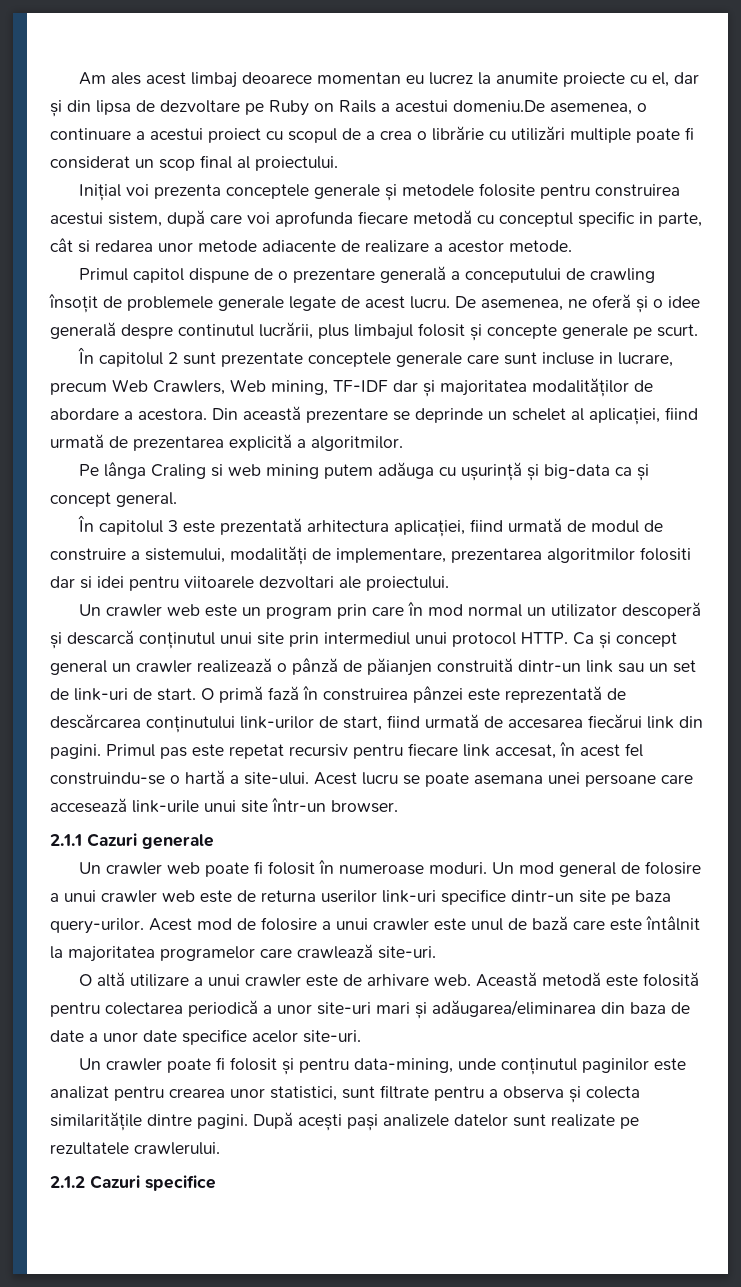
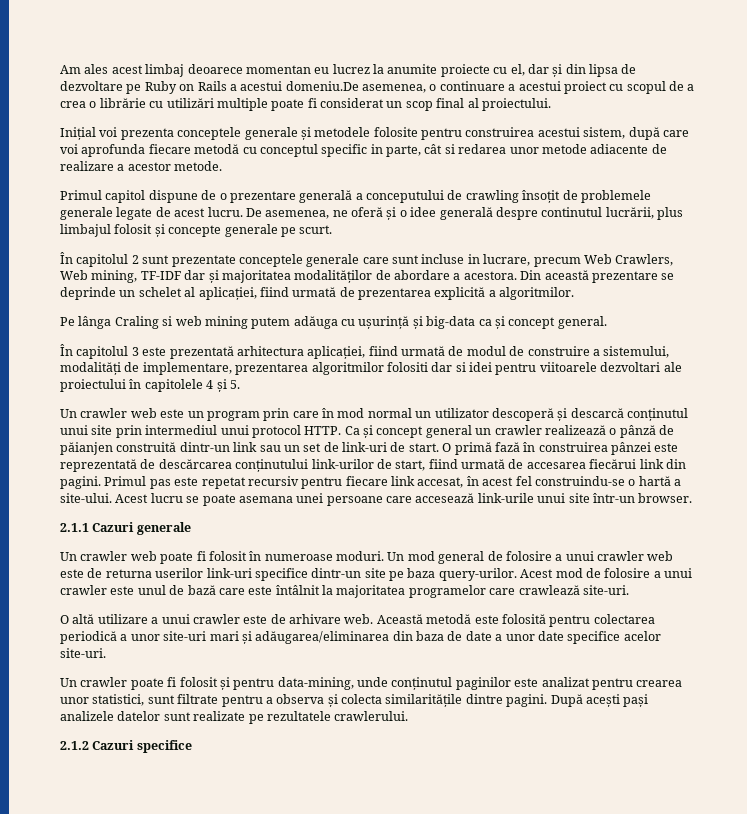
[366,576,449,591] proiectului. -> [60,379,240,392] proiectului în capitolele 4 și 5.

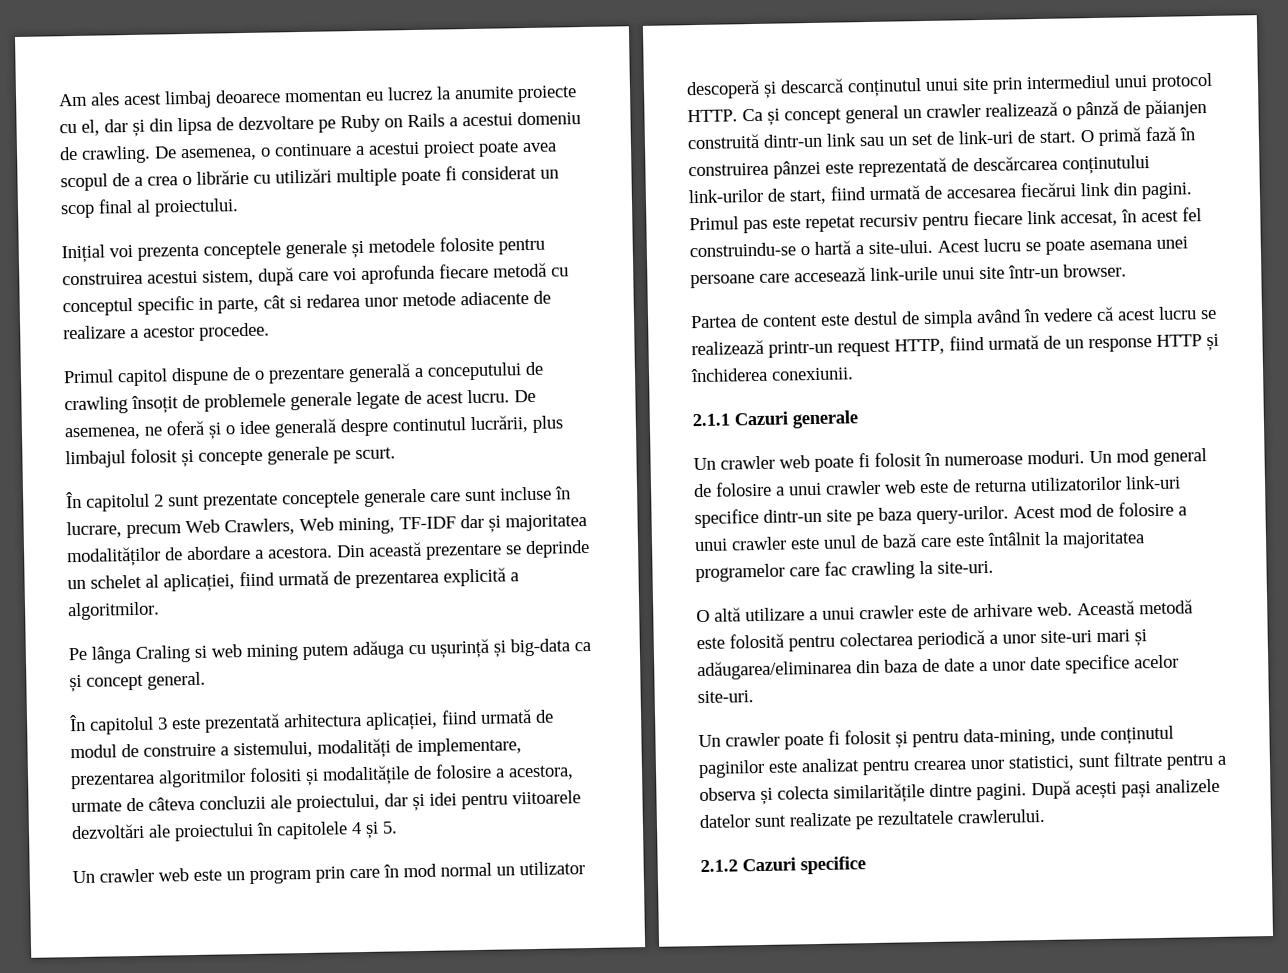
[285,81,359,91] domeniu.De -> [517,111,581,126] [59,145,177,164] domeniu de crawling. De
[609,84,624,91] cu -> [478,141,557,157] poate avea
[174,161,223,171] metode. -> [199,322,270,341] procedee.
[467,254,480,264] in -> [554,486,571,500] în
[431,362,466,372] dar si -> [305,763,574,787] [71,793,425,813] și modalitățile de folosire a acestora, urmate de câteva concluzii ale proiectului, dar și
[600,362,661,372] dezvoltari -> [71,823,145,840] dezvoltări
(693, 498) none -> [691,306,1217,329] [691,333,1219,358] [690,367,854,383] // Partea de content este destul de simpla având în vedere că acest lucru se realizează printr-un request HTTP, fiind urmată de un response HTTP și închiderea conexiunii.
[155,568,204,578] userilor -> [1030,476,1122,492] utilizatorilor
[518,585,580,595] crawlează -> [824,560,933,580] fac crawling la

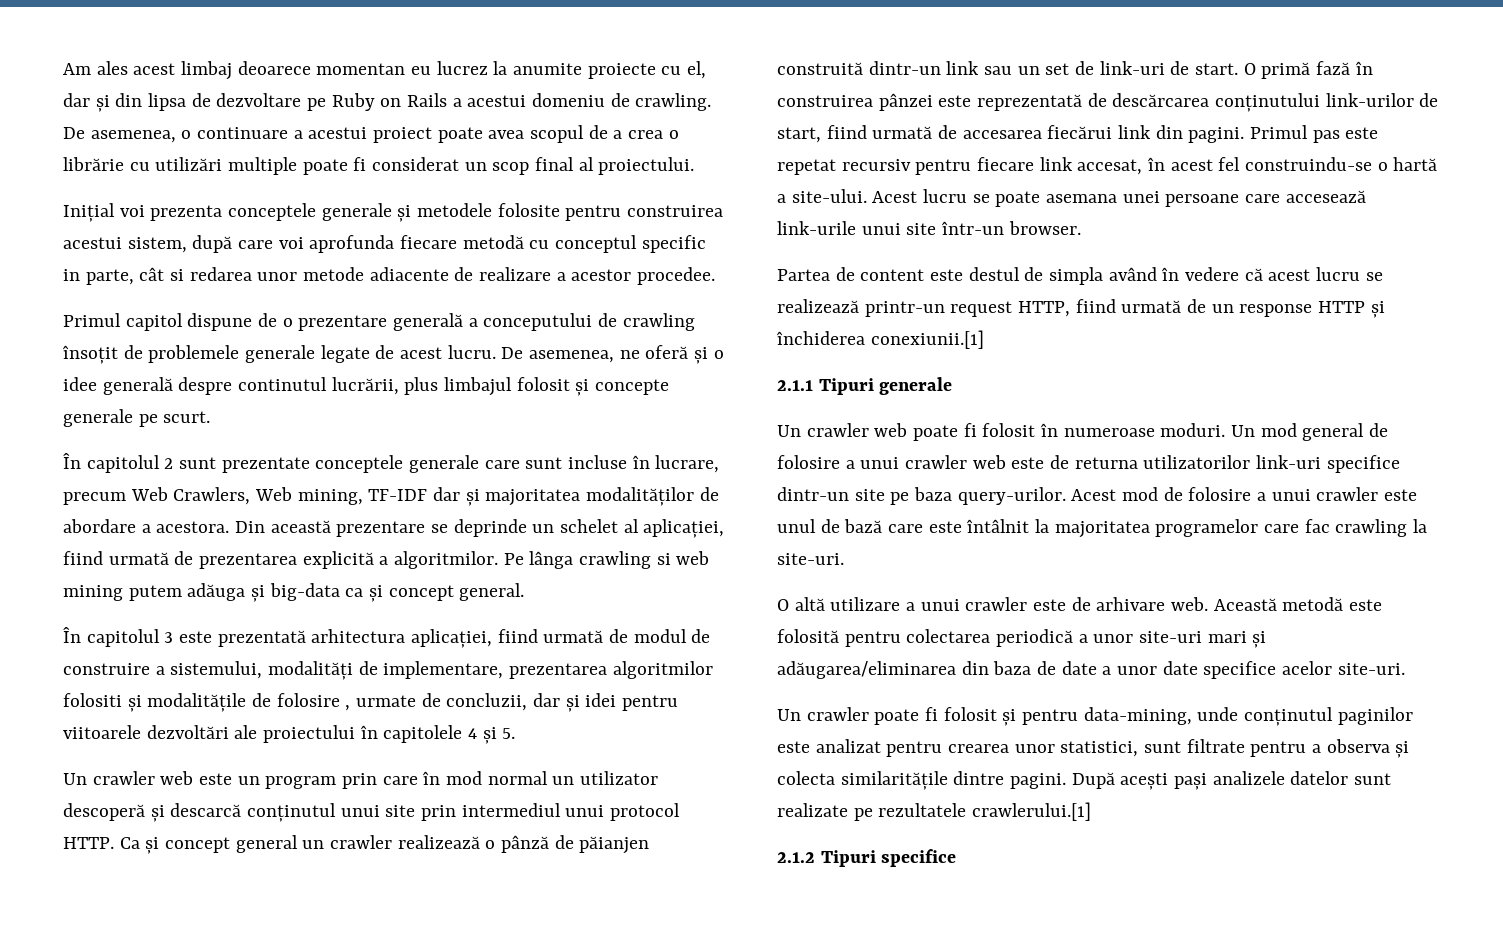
(160, 611) // -> (499, 560) none
[135,645,191,663] Craling -> [579,551,652,569] crawling
[408,638,489,659] cu ușurință -> (246, 592) none
[495,765,574,781] [71,793,380,813] a acestora, urmate de câteva concluzii ale proiectului, -> [345,693,528,711] , urmate de concluzii,
[771,367,854,381] conexiunii. -> [870,330,984,349] conexiunii.[1]
[734,411,788,426] Cazuri -> [818,378,874,395] Tipuri
[957,808,1045,824] crawlerului. -> [972,802,1092,821] crawlerului.[1]
[742,857,796,872] Cazuri -> [820,850,876,867] Tipuri

